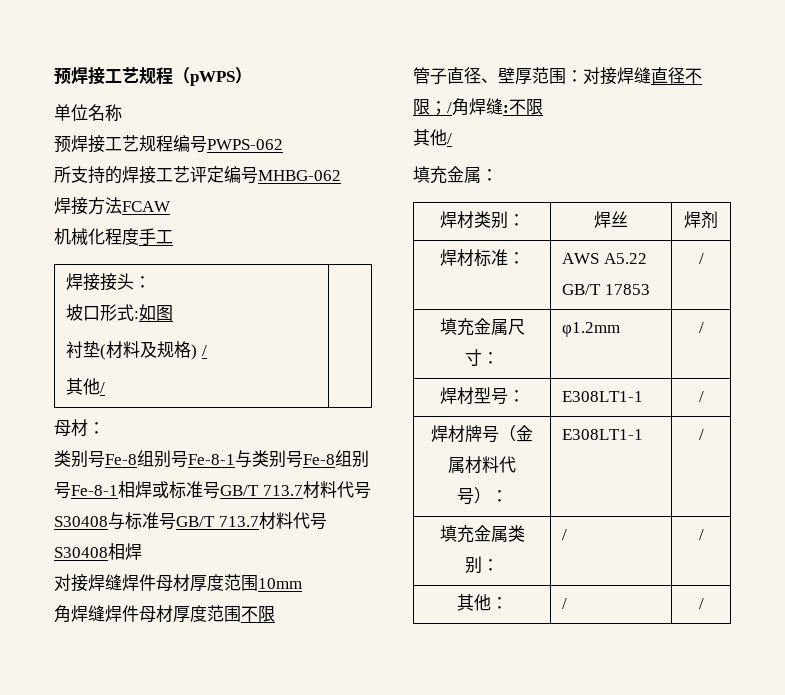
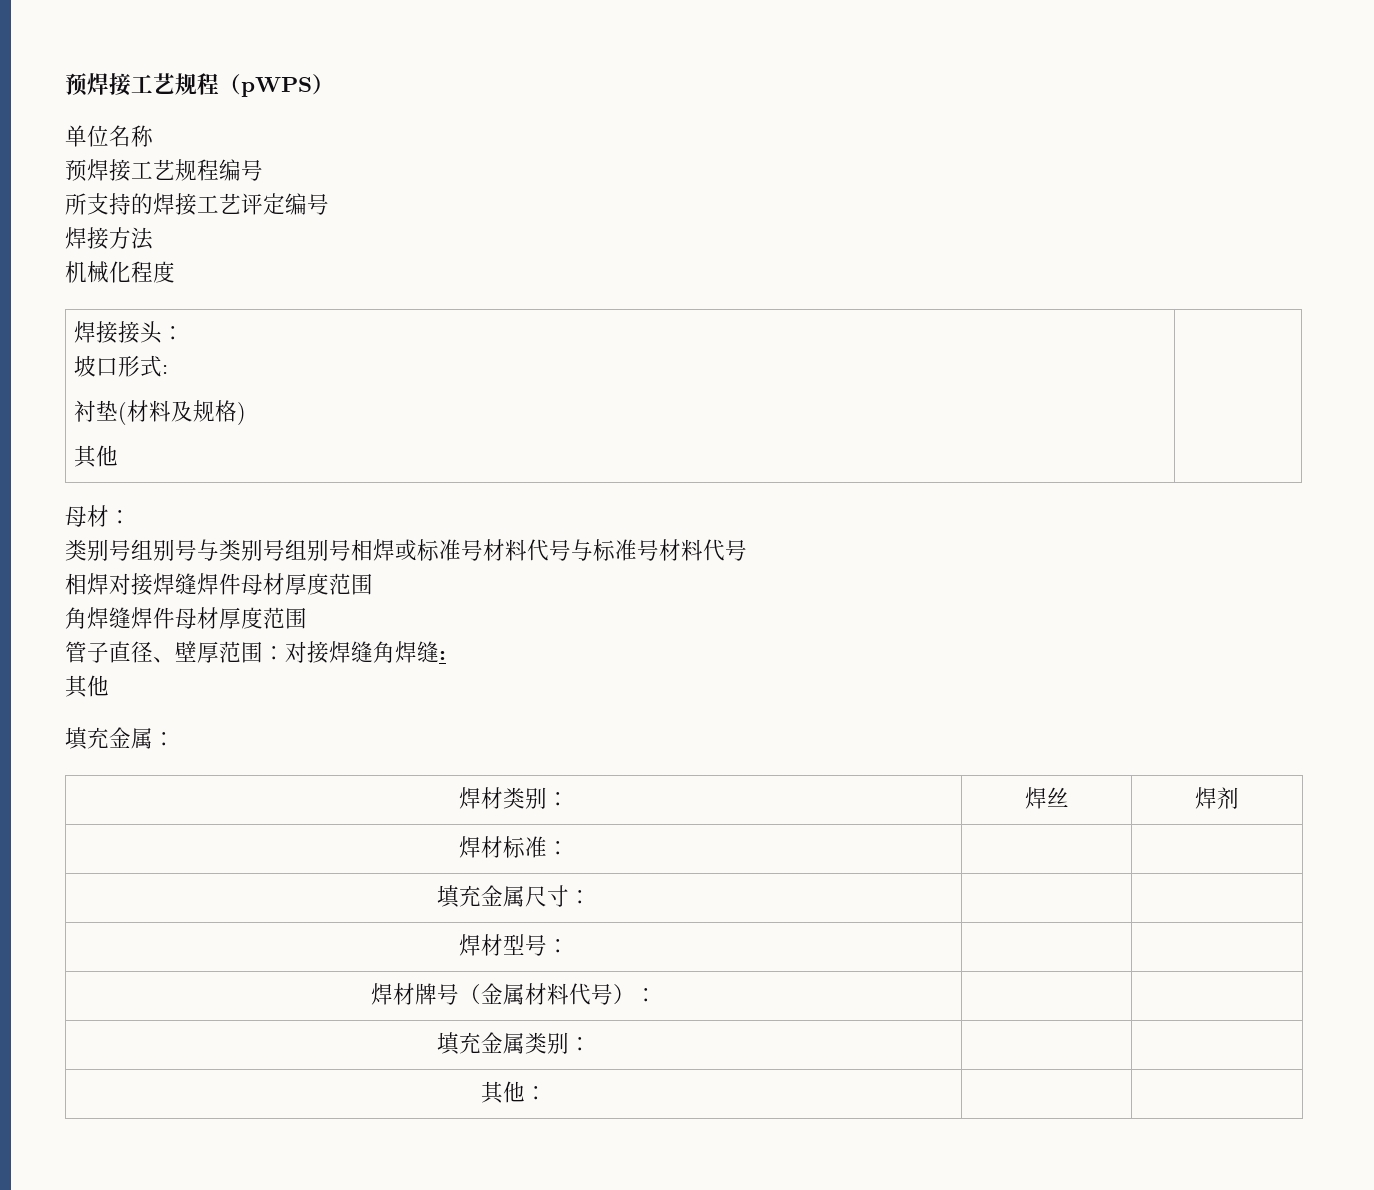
[207,139,283,150] PWPS-062 -> (263, 170) none
[258,170,341,181] MHBG-062 -> (329, 204) none
[122,201,171,212] FCAW -> (153, 238) none
[139,228,173,246] 手工 -> (175, 272) none
[139,304,174,321] 如图 -> (169, 369) none
[201,345,207,356] [66,378,106,395] / // 其他/ -> [74,445,119,468] // 其他
[105,450,369,468] [54,482,118,499] Fe-8组别号Fe-8-1与类别号Fe-8组别号Fe-8-1 -> [131,539,351,561] 组别号与类别号组别号
[220,481,371,499] [54,516,108,527] GB/T 713.7材料代号S30408 -> [483,539,571,561] 材料代号
[176,512,327,530] [54,543,142,560] GB/T 713.7材料代号S30408相焊 // -> [659,539,747,561] [65,573,109,595] 材料代号 // 相焊
[258,578,302,589] 10mm -> (373, 584) none
[241,605,275,622] 不限 -> (307, 618) none
[651,67,702,84] [413,98,452,116] 直径不限；/ -> (373, 652) none
[509,98,543,115] [413,129,452,146] 不限 // 其他/ -> [65,675,109,698] // 其他
[562,253,647,264] [562,284,650,295] [698,253,704,264] AWS A5.22 GB/T 17853 | / -> (569, 848) |
[562,322,621,337] [698,322,704,333] φ1.2mm | / -> (591, 897) |
[562,391,644,402] [698,391,704,402] E308LT1-1 | / -> (569, 946) |
[562,429,644,440] [698,429,704,440] E308LT1-1 | / -> (657, 995) |
[562,529,568,540] [698,529,704,540] / | / -> (591, 1044) |
[562,598,568,609] [698,598,704,609] / | / -> (547, 1093) |

